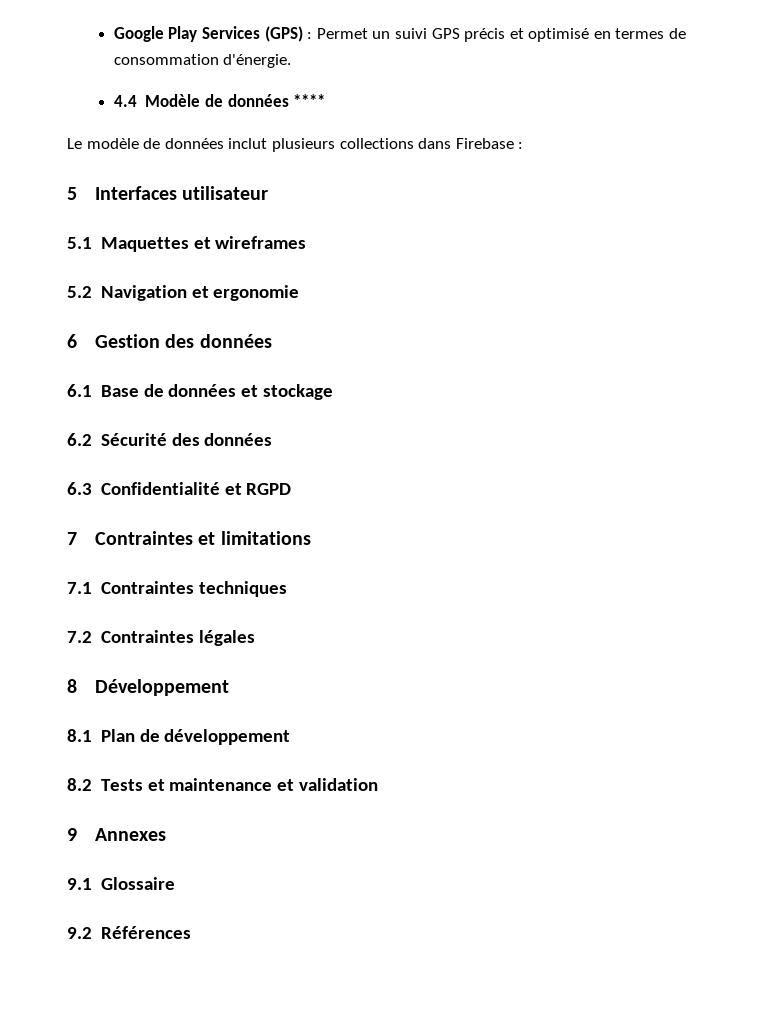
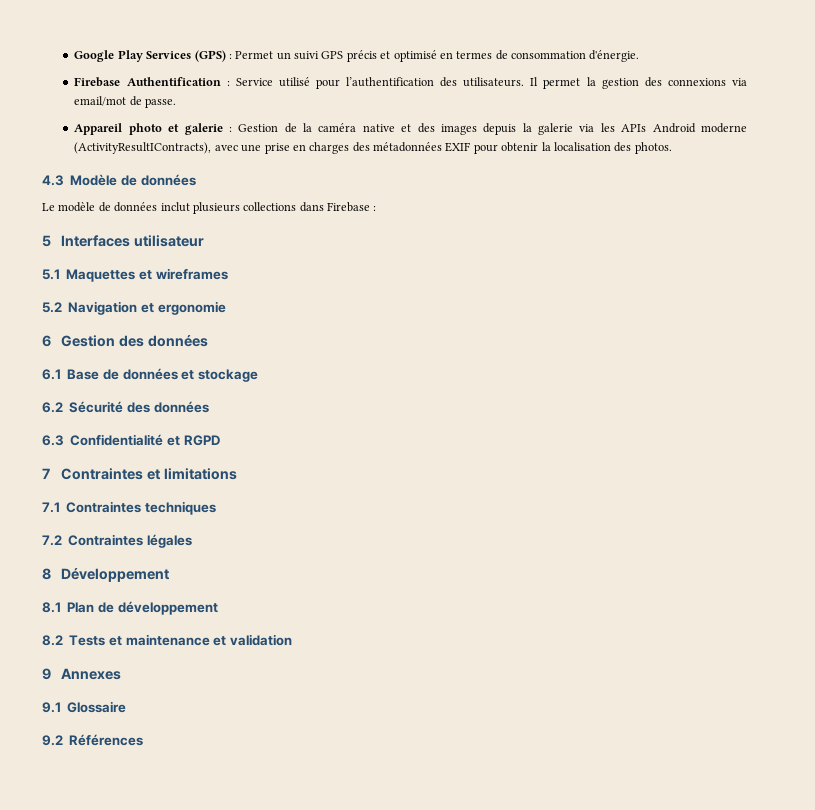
[113,95,137,107] 4.4 -> [74,77,747,89] [74,96,177,108] [74,123,747,135] [74,142,672,154] [42,175,64,186] Firebase Authentification : Service utilisé pour l’authentification des utilisateurs. Il permet la gestion des connexions via email/mot de passe. // Appareil photo et galerie : Gestion de la caméra native et des images depuis la galerie via les APIs Android moderne (ActivityResultIContracts), avec une prise en charges des métadonnées EXIF pour obtenir la localisation des photos. // 4.3
[293,94,326,107] **** -> (196, 180) none

